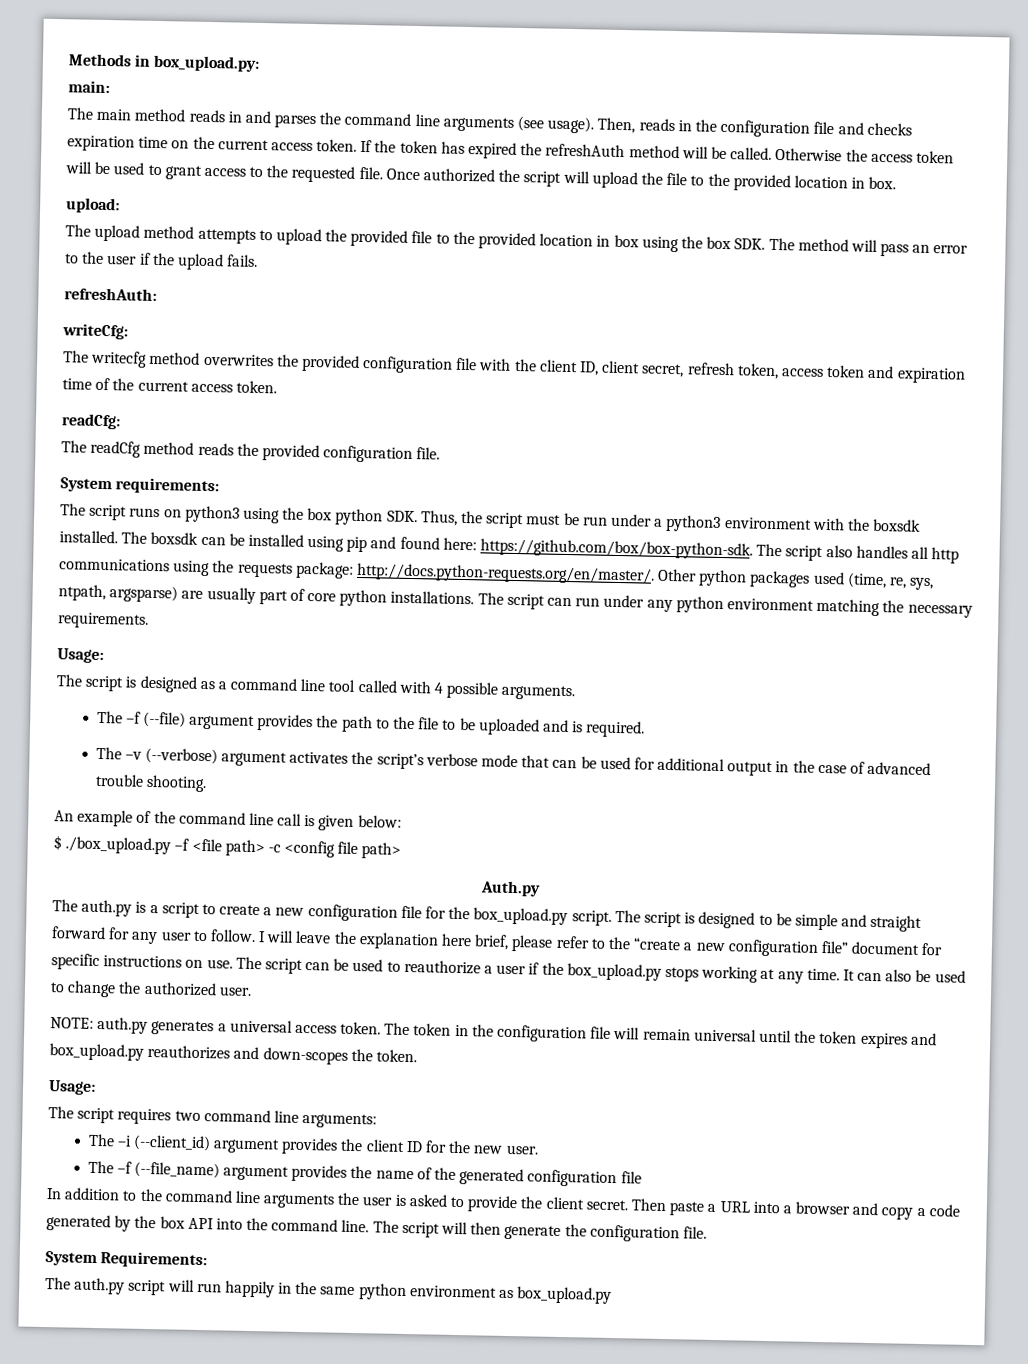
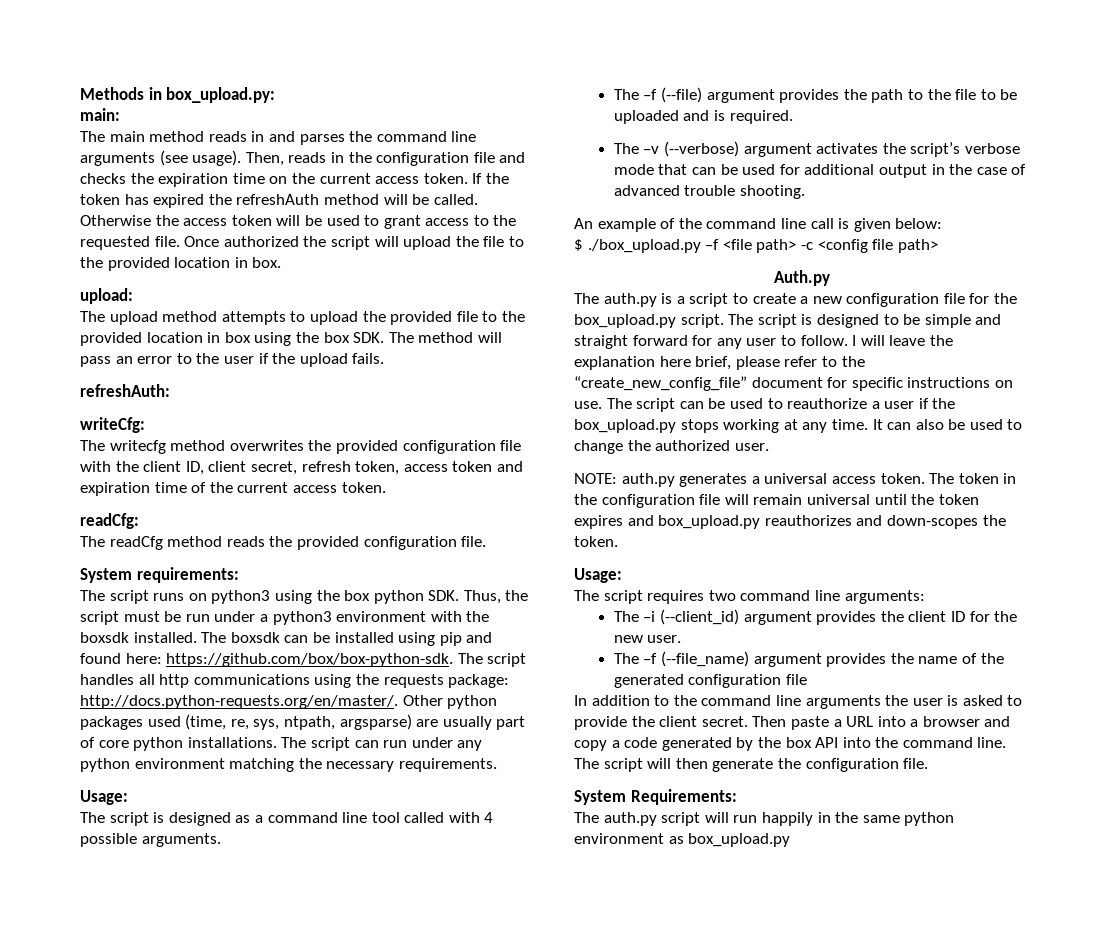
(912, 129) none -> [130,173,154,184] the
[825,545,853,558] also -> (527, 660) none
[633,937,849,957] “create a new configuration file” -> [574,376,747,391] “create_new_config_file”

